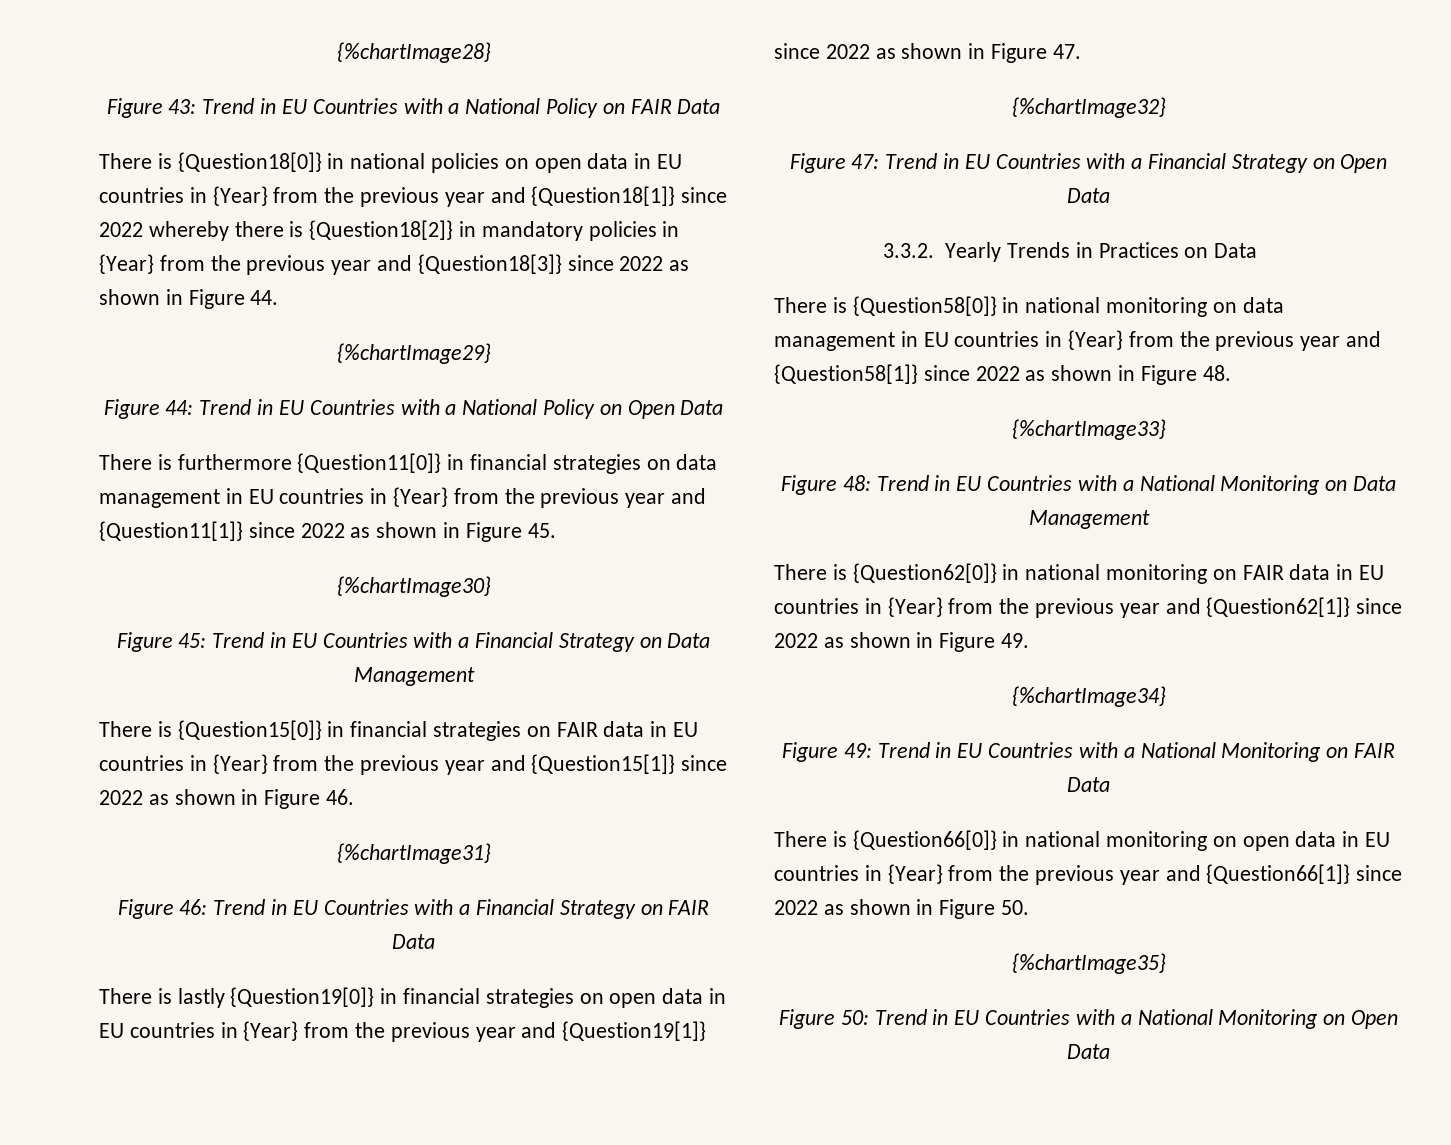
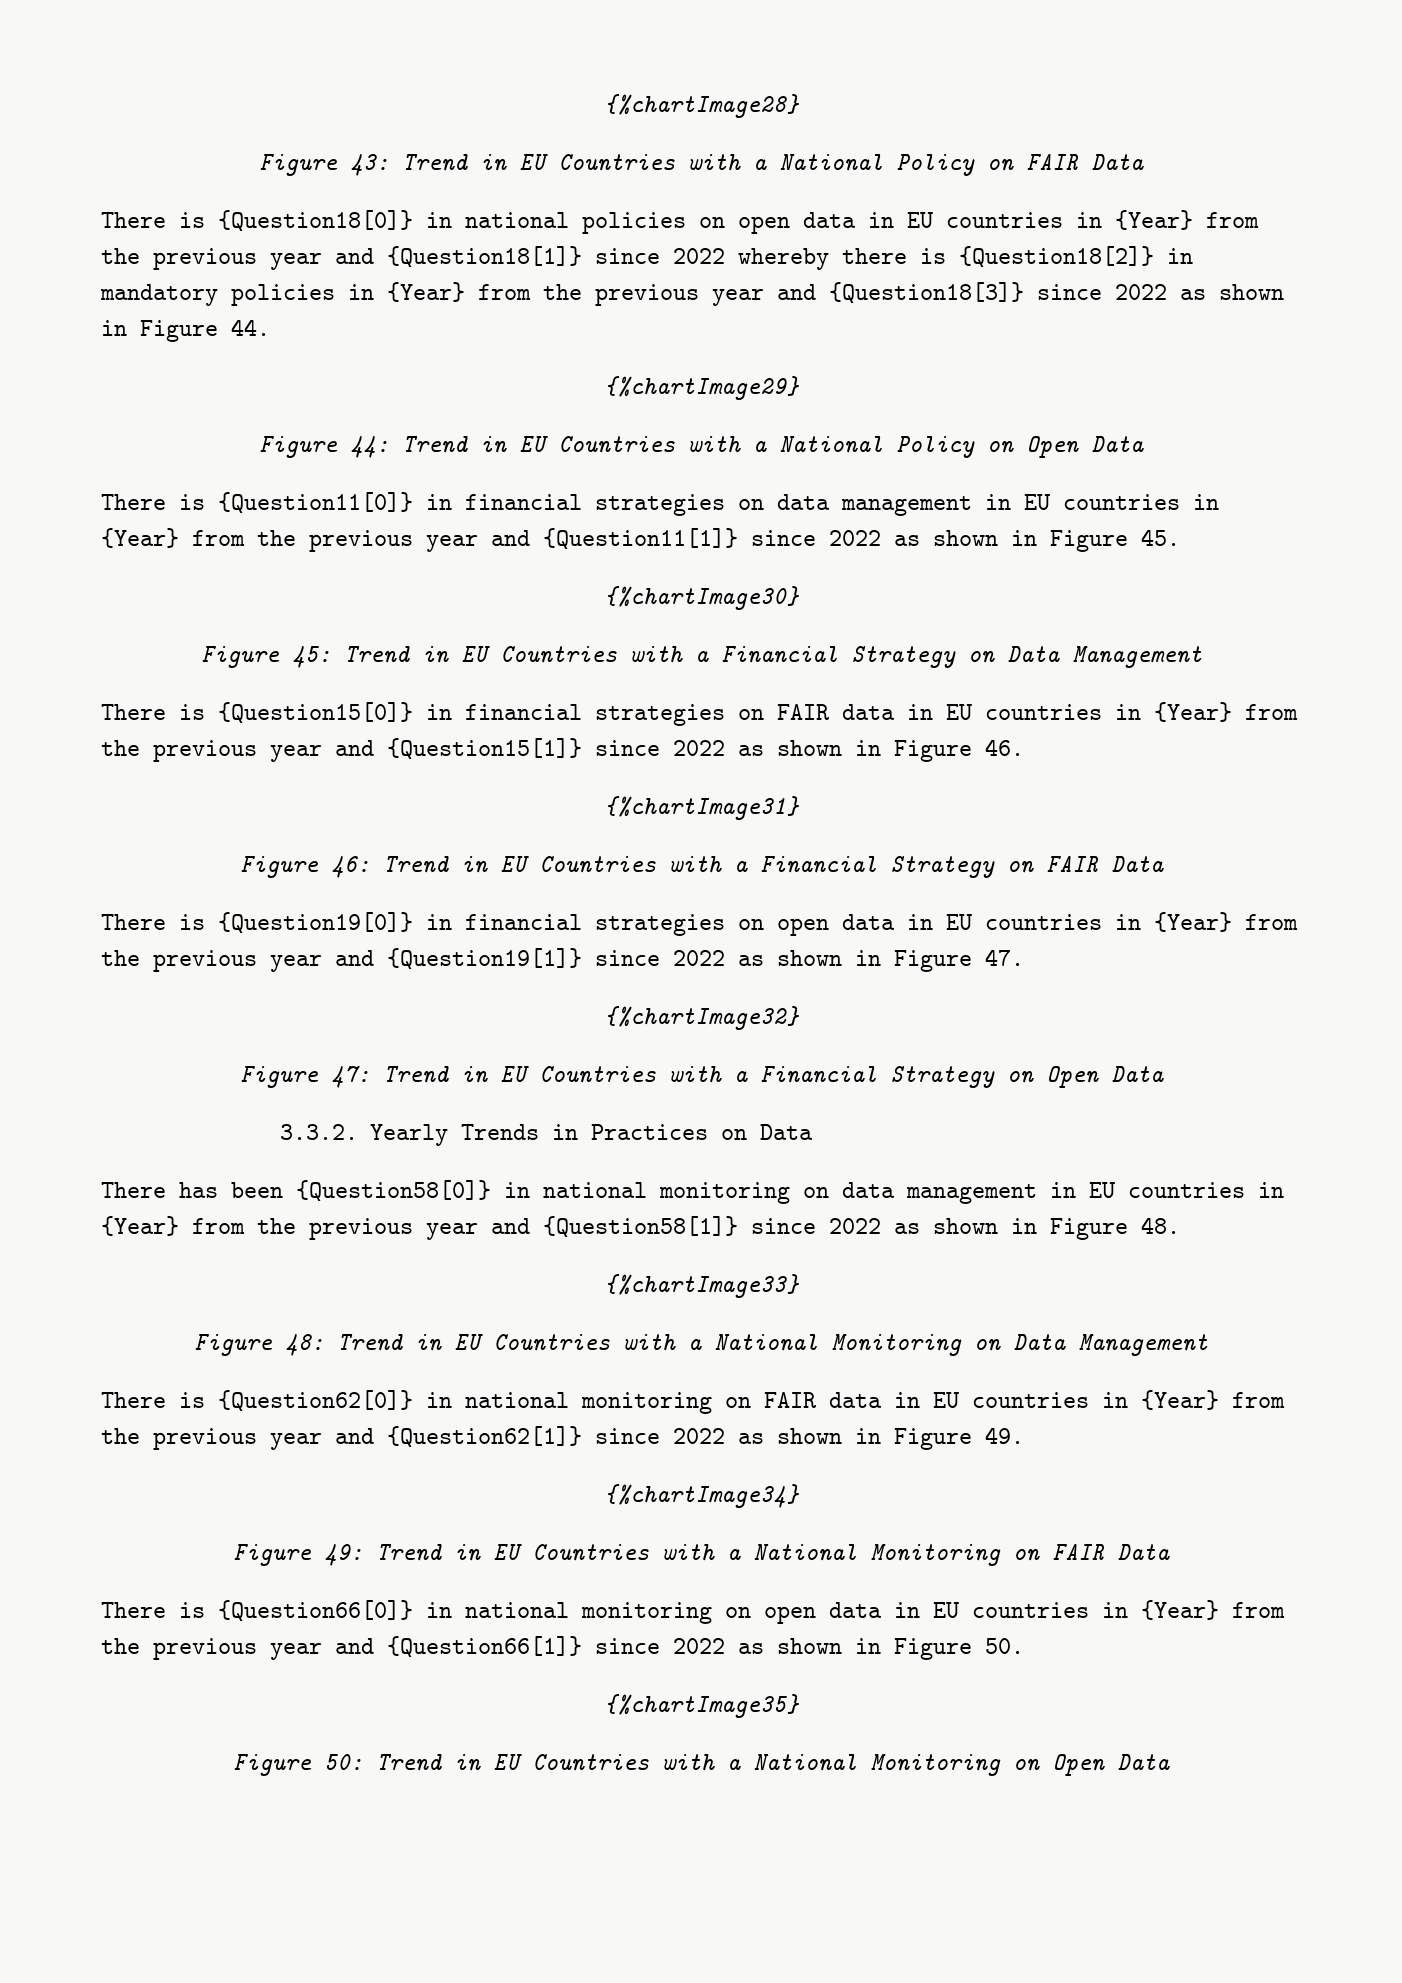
[177,454,292,470] furthermore -> (205, 502) none
[177,988,225,1008] lastly -> (205, 922) none
[832,297,847,313] is -> [179,1182,283,1198] has been

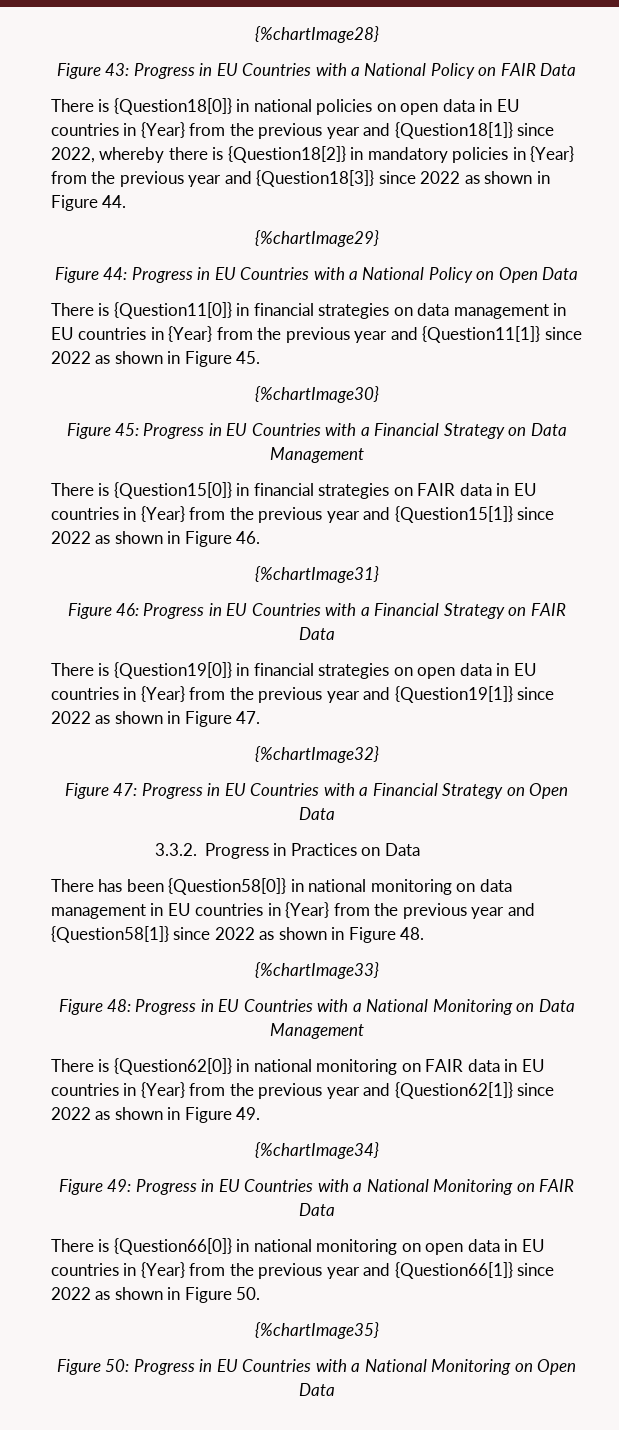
[402,154,468,171] Trend -> [133,63,195,79] Progress
[673,248,725,264] 2022 -> [51,147,95,163] 2022,
[402,436,468,453] Trend -> [131,267,193,283] Progress
[343,646,410,663] Trend -> [143,423,205,439] Progress
[382,856,449,873] Trend -> [143,603,205,619] Progress
[382,1066,449,1083] Trend -> [141,783,203,799] Progress
[370,1124,540,1146] Yearly Trends -> [204,843,269,859] Progress
[337,1334,403,1351] Trend -> [135,999,197,1015] Progress
[376,1544,442,1561] Trend -> [135,1179,197,1195] Progress
[376,1754,442,1771] Trend -> [133,1359,195,1375] Progress

